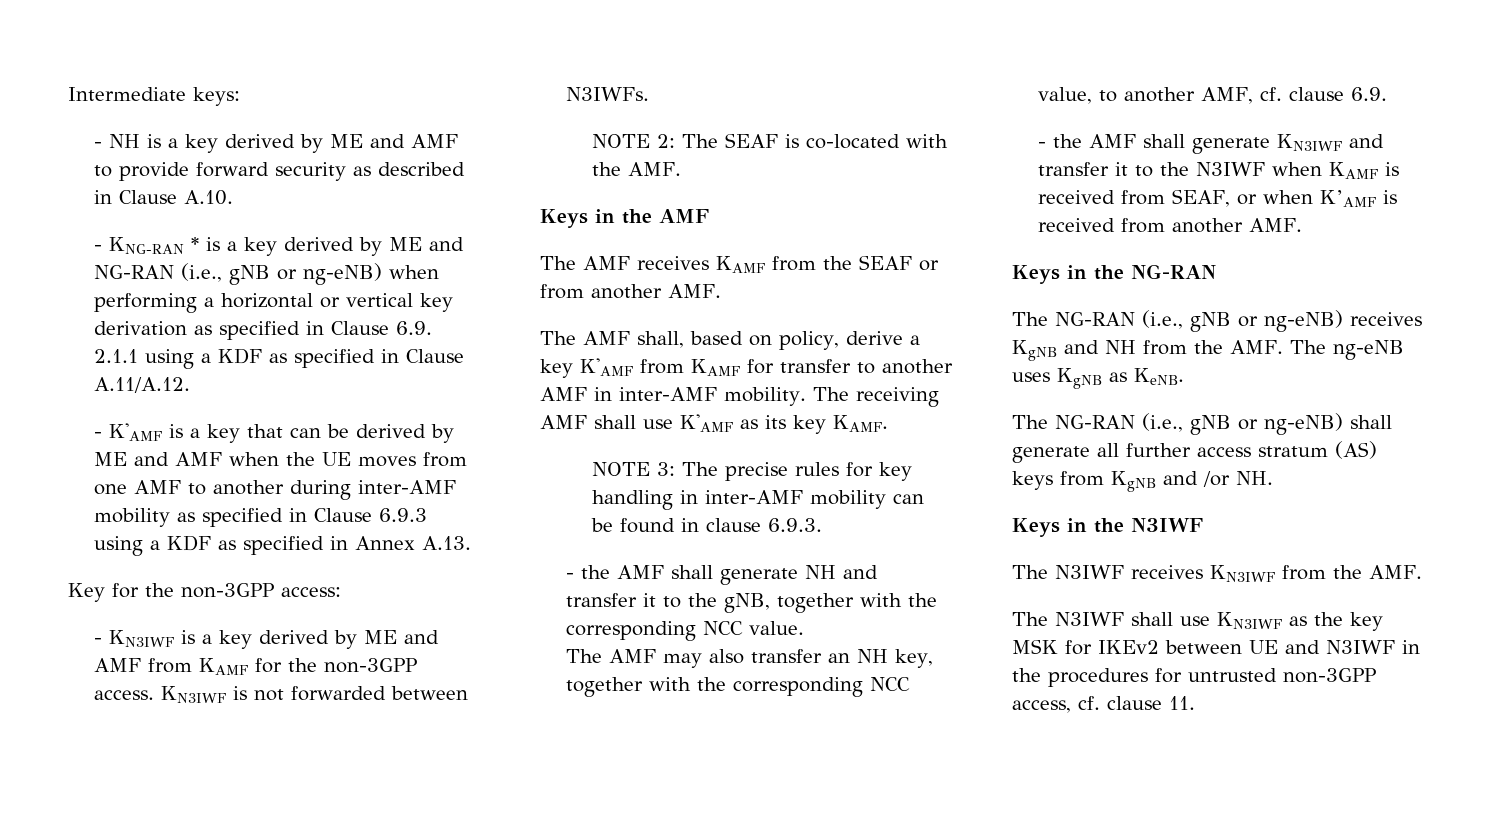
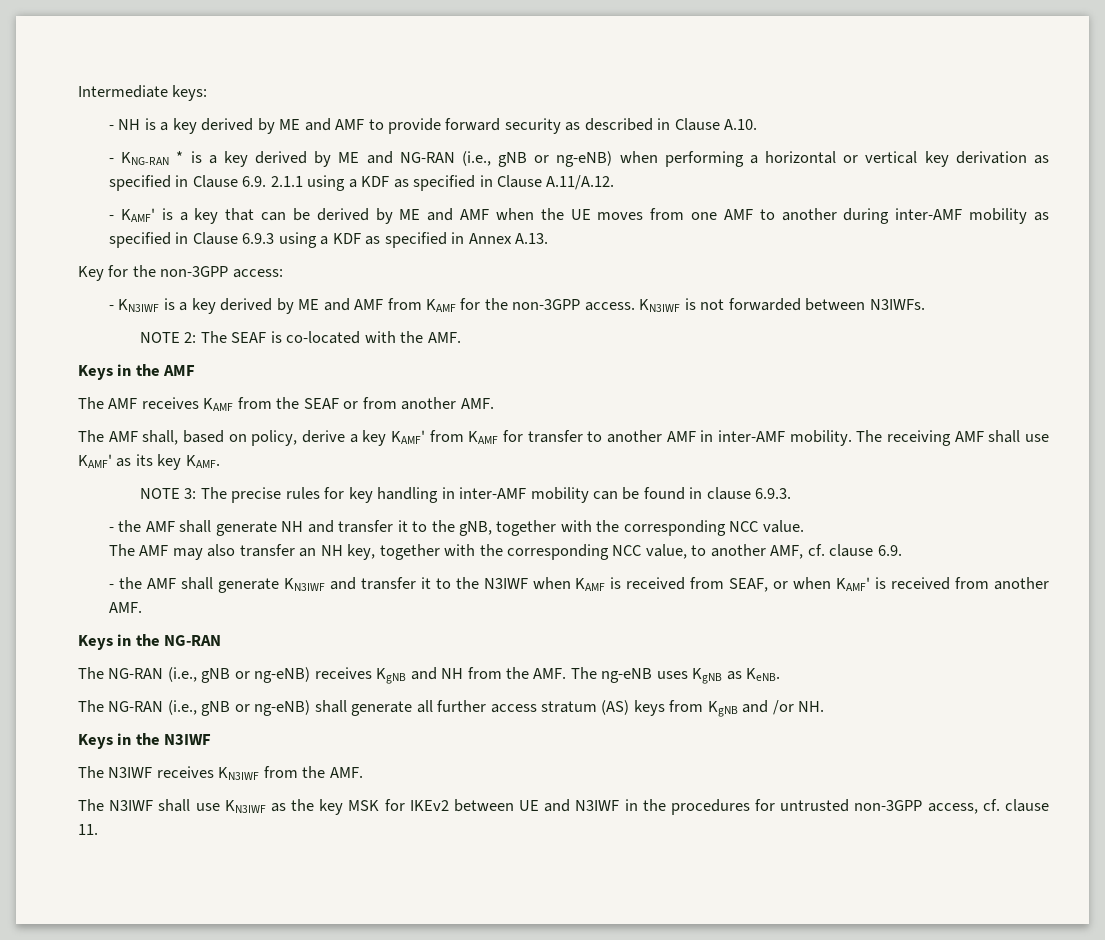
[109,423,163,441] K'AMF -> [120,208,155,222] KAMF'
[580,358,633,376] K'AMF -> [391,430,426,444] KAMF'
[680,414,733,432] K'AMF -> [78,454,112,468] KAMF'
[1320,190,1377,207] K’AMF -> [836,577,871,591] KAMF'

